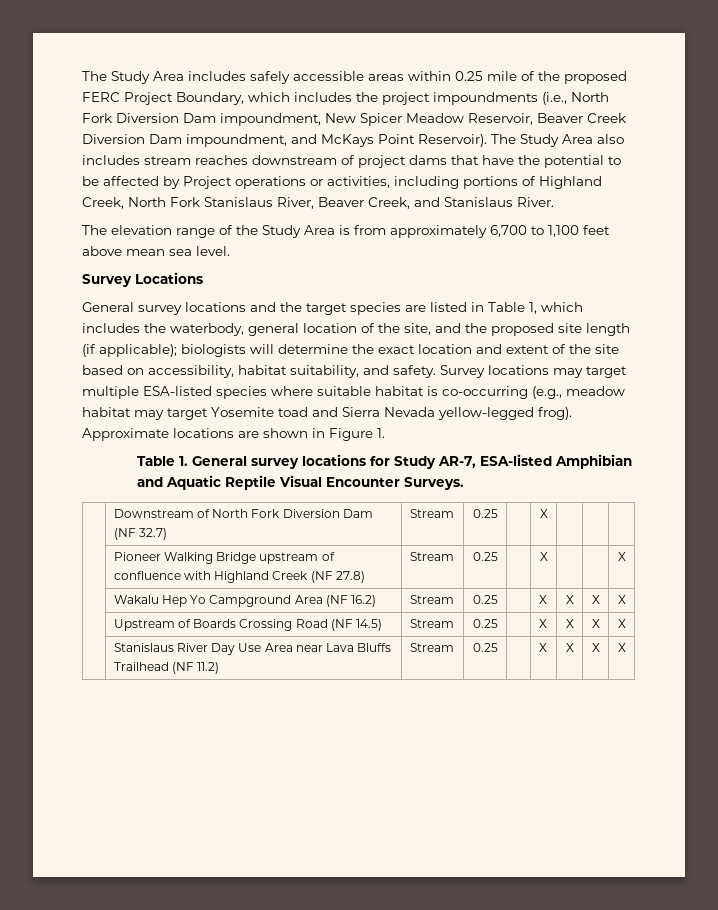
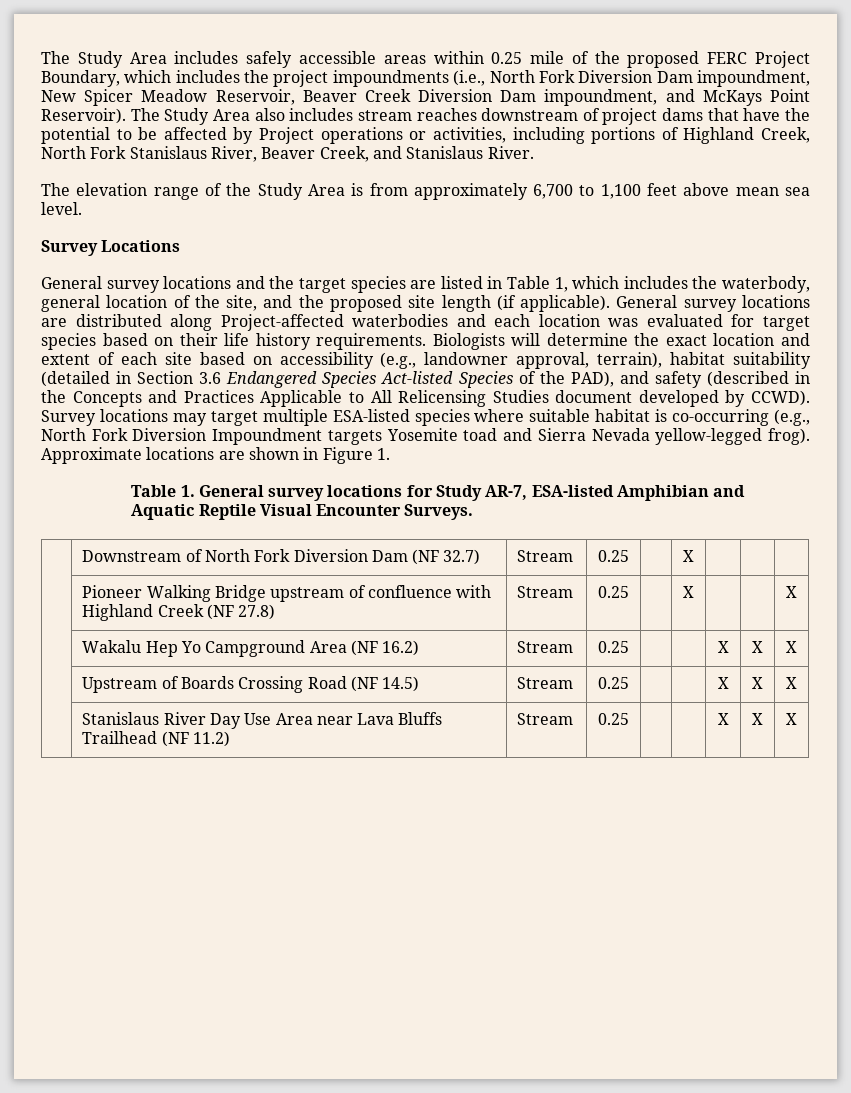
[99,344,246,357] applicable); biologists -> [520,295,811,312] [41,314,810,331] [41,333,505,350] applicable). General survey locations are distributed along Project-affected waterbodies and each location was evaluated for target species based on their life history requirements. Biologists
[569,344,591,354] the -> [120,352,157,365] each
[148,365,436,378] accessibility, habitat suitability, and safety. -> [279,352,811,369] [41,371,810,388] [41,390,811,407] accessibility (e.g., landowner approval, terrain), habitat suitability (detailed in Section 3.6 Endangered Species Act-listed Species of the PAD), and safety (described in the Concepts and Practices Applicable to All Relicensing Studies document developed by CCWD).
[566,386,625,396] [82,407,208,420] meadow habitat may target -> [41,428,382,445] North Fork Diversion Impoundment targets
[538,595,547,604] X -> (629, 647) none
[538,619,547,628] X -> (629, 683) none
[538,643,547,652] X -> (629, 719) none

